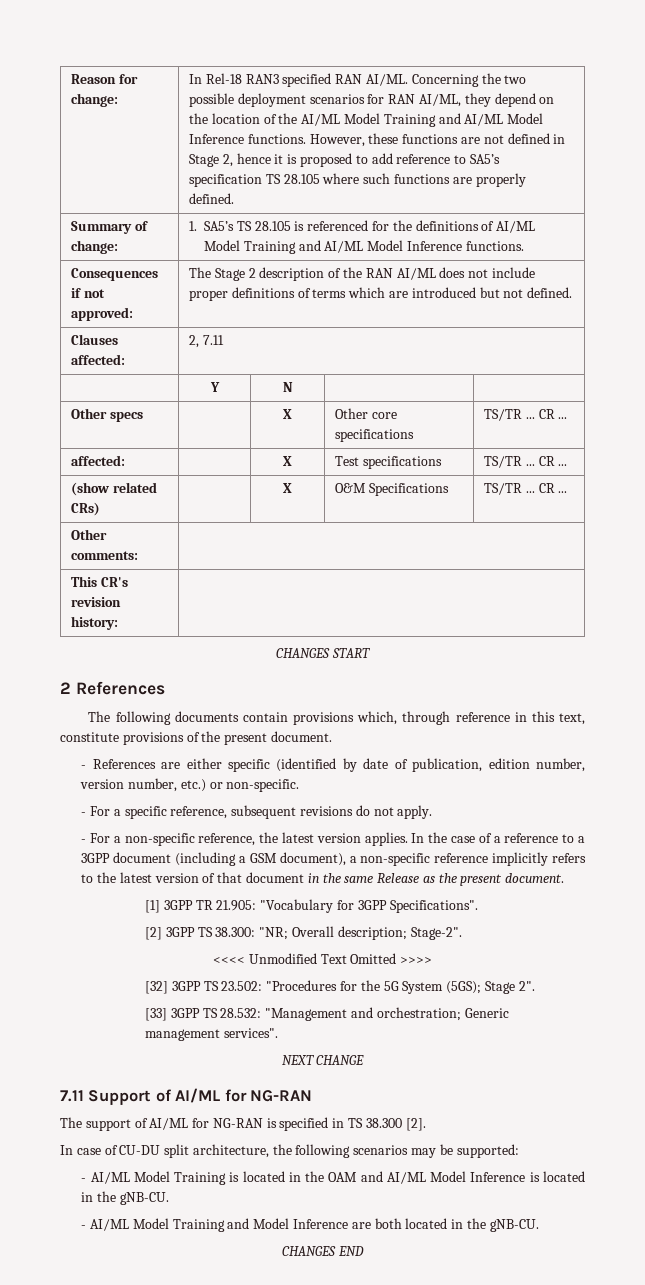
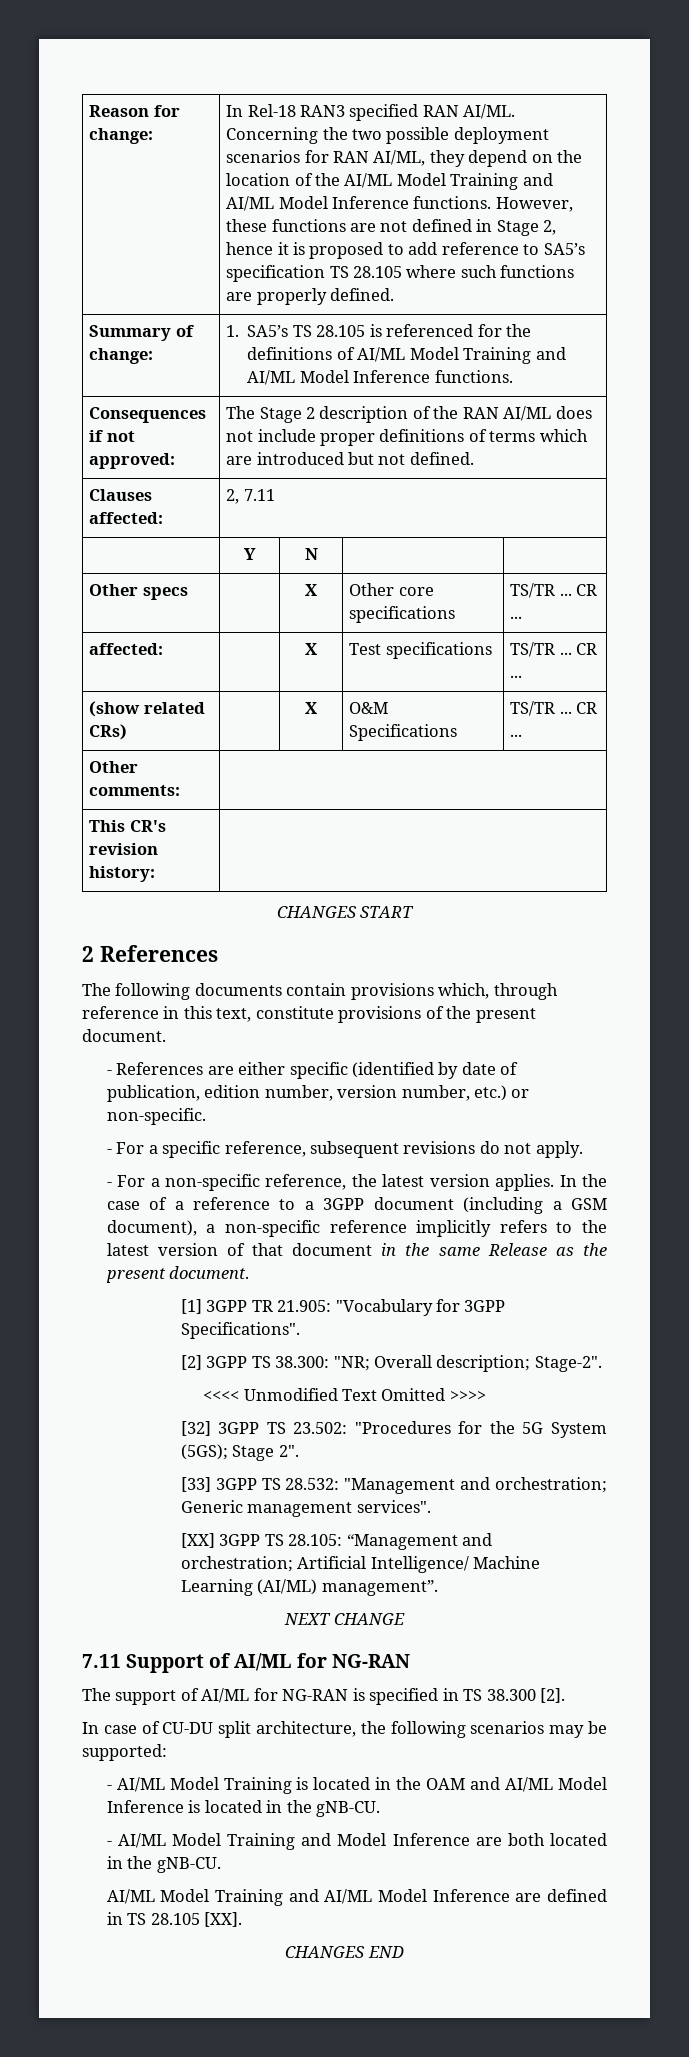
(278, 1033) none -> [180,1533,493,1550] [180,1556,541,1573] [180,1579,438,1596] // [XX] 3GPP TS 28.105: “Management and orchestration; Artificial Intelligence/ Machine Learning (AI/ML) management”.
(539, 1225) none -> [106,1889,608,1906] [106,1912,243,1927] // AI/ML Model Training and AI/ML Model Inference are defined in TS 28.105 [XX].

